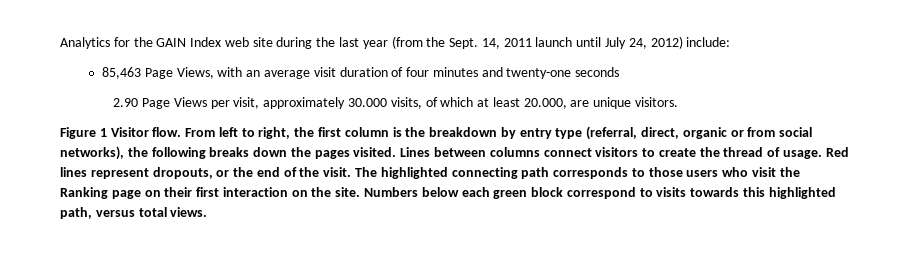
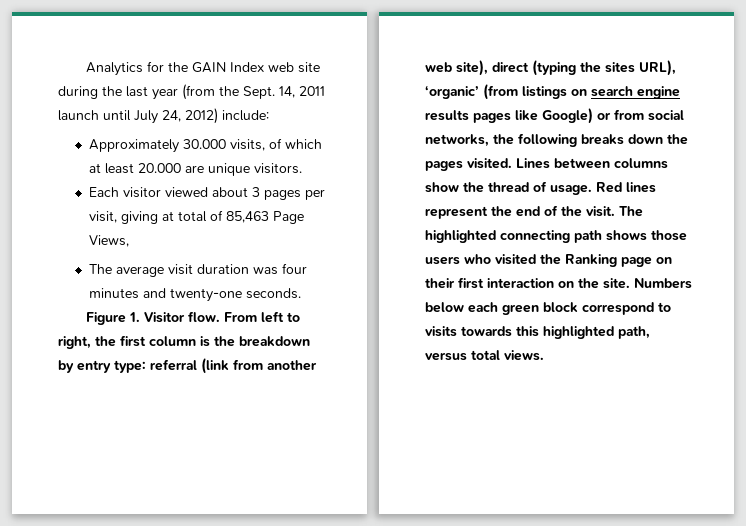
[102,67,620,79] [113,97,346,109] 85,463 Page Views, with an average visit duration of four minutes and twenty-one seconds // 2.90 Page Views per visit, approximately -> [88,139,179,153] Approximately
[523,98,567,109] 20.000, -> [137,163,181,173] 20.000
(679, 102) none -> [88,187,325,200] [88,210,304,224] [88,235,129,247] [88,263,307,277] [88,288,301,302] // Each visitor viewed about 3 pages per visit, giving at total of 85,463 Page Views, // The average visit duration was four minutes and twenty-one seconds.
[99,128,107,137] 1 -> [128,312,140,322] 1.
[555,126,727,140] type (referral, direct, organic -> [114,358,317,374] [425,60,676,76] [425,84,680,100] [425,108,593,124] type: referral (link from another web site), direct (typing the sites URL), ‘organic’ (from listings on search engine results pages like Google)
[60,146,124,160] networks), -> [425,134,489,147] networks,
[543,147,696,157] connect visitors to create -> [425,182,459,193] show
[152,167,230,179] dropouts, or -> (488, 212) none
[553,167,645,179] corresponds to -> [606,230,647,241] shows
[752,167,777,177] visit -> [495,254,536,265] visited

